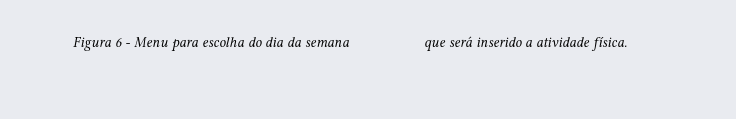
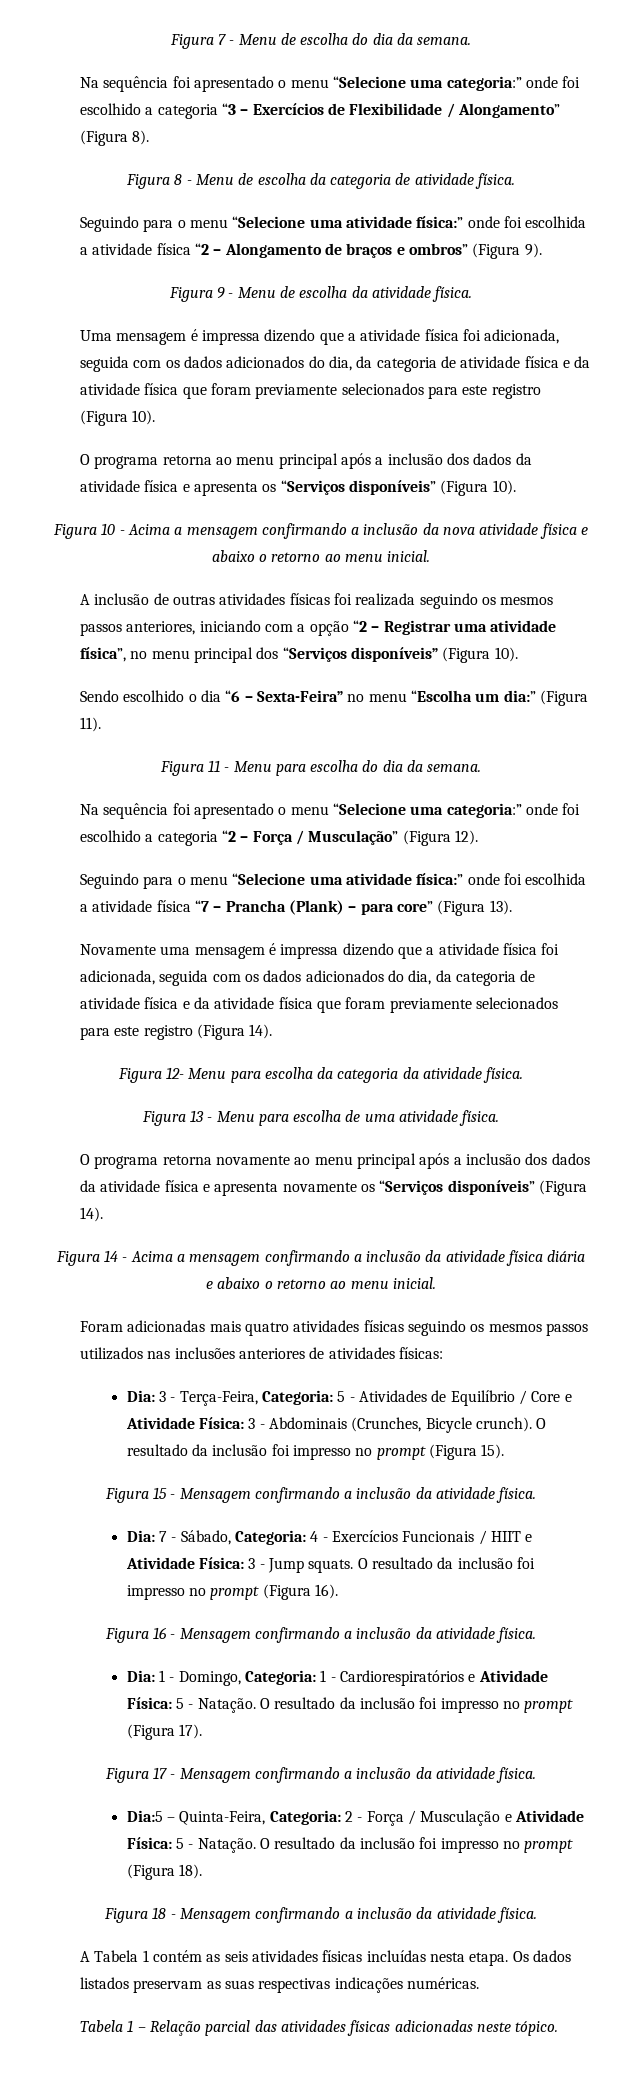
[73,36,122,51] Figura 6 -> [169,33,472,49] [80,76,581,92] [80,103,561,119] [80,130,150,146] [125,173,516,189] [80,216,587,232] [80,243,542,259] [168,286,473,302] [80,329,560,345] [80,356,591,372] [80,383,541,399] [80,410,156,426] [80,453,532,469] [80,480,516,496] [52,523,589,539] [211,550,431,562] [80,593,554,609] [80,620,557,636] [80,647,518,663] [80,690,588,706] [80,717,102,732] [159,760,220,776] Figura 7 - Menu de escolha do dia da semana. // Na sequência foi apresentado o menu “Selecione uma categoria:” onde foi escolhido a categoria “3 – Exercícios de Flexibilidade / Alongamento” (Figura 8). // Figura 8 - Menu de escolha da categoria de atividade física. // Seguindo para o menu “Selecione uma atividade física:” onde foi escolhida a atividade física “2 – Alongamento de braços e ombros” (Figura 9). // Figura 9 - Menu de escolha da atividade física. // Uma mensagem é impressa dizendo que a atividade física foi adicionada, seguida com os dados adicionados do dia, da categoria de atividade física e da atividade física que foram previamente selecionados para este registro (Figura 10). // O programa retorna ao menu principal após a inclusão dos dados da atividade física e apresenta os “Serviços disponíveis” (Figura 10). // Figura 10 - Acima a mensagem confirmando a inclusão da nova atividade física e abaixo o retorno ao menu inicial. // A inclusão de outras atividades físicas foi realizada seguindo os mesmos passos anteriores, iniciando com a opção “2 – Registrar uma atividade física”, no menu principal dos “Serviços disponíveis” (Figura 10). // Sendo escolhido o dia “6 – Sexta-Feira” no menu “Escolha um dia:” (Figura 11). // Figura 11
[305,36,627,52] semana que será inserido a atividade física. -> [427,764,482,772] [80,803,581,819] [80,830,479,846] [80,873,587,889] [80,900,512,916] [80,943,560,959] [80,970,536,986] [80,997,559,1013] [80,1024,273,1040] [117,1067,524,1083] [141,1110,500,1126] [80,1153,590,1169] [80,1180,588,1196] [80,1207,104,1222] [55,1250,586,1266] [206,1277,436,1289] [80,1320,589,1336] [80,1347,444,1360] [126,1390,572,1406] [125,1417,547,1433] [126,1444,505,1460] [104,1487,537,1503] [126,1530,533,1545] [125,1557,536,1573] [126,1584,339,1600] [104,1627,537,1643] [126,1670,548,1686] [126,1697,574,1713] [126,1724,203,1740] [104,1767,537,1783] [126,1810,585,1826] [126,1837,574,1853] [126,1864,203,1880] [104,1907,537,1923] [80,1950,571,1966] [80,1977,480,1993] [80,2020,559,2036] semana. // Na sequência foi apresentado o menu “Selecione uma categoria:” onde foi escolhido a categoria “2 – Força / Musculação” (Figura 12). // Seguindo para o menu “Selecione uma atividade física:” onde foi escolhida a atividade física “7 – Prancha (Plank) – para core” (Figura 13). // Novamente uma mensagem é impressa dizendo que a atividade física foi adicionada, seguida com os dados adicionados do dia, da categoria de atividade física e da atividade física que foram previamente selecionados para este registro (Figura 14). // Figura 12- Menu para escolha da categoria da atividade física. // Figura 13 - Menu para escolha de uma atividade física. // O programa retorna novamente ao menu principal após a inclusão dos dados da atividade física e apresenta novamente os “Serviços disponíveis” (Figura 14). // Figura 14 - Acima a mensagem confirmando a inclusão da atividade física diária e abaixo o retorno ao menu inicial. // Foram adicionadas mais quatro atividades físicas seguindo os mesmos passos utilizados nas inclusões anteriores de atividades físicas: // Dia: 3 - Terça-Feira, Categoria: 5 - Atividades de Equilíbrio / Core e Atividade Física: 3 - Abdominais (Crunches, Bicycle crunch). O resultado da inclusão foi impresso no prompt (Figura 15). // Figura 15 - Mensagem confirmando a inclusão da atividade física. // Dia: 7 - Sábado, Categoria: 4 - Exercícios Funcionais / HIIT e Atividade Física: 3 - Jump squats. O resultado da inclusão foi impresso no prompt (Figura 16). // Figura 16 - Mensagem confirmando a inclusão da atividade física. // Dia: 1 - Domingo, Categoria: 1 - Cardiorespiratórios e Atividade Física: 5 - Natação. O resultado da inclusão foi impresso no prompt (Figura 17). // Figura 17 - Mensagem confirmando a inclusão da atividade física. // Dia:5 – Quinta-Feira, Categoria: 2 - Força / Musculação e Atividade Física: 5 - Natação. O resultado da inclusão foi impresso no prompt (Figura 18). // Figura 18 - Mensagem confirmando a inclusão da atividade física. // A Tabela 1 contém as seis atividades físicas incluídas nesta etapa. Os dados listados preservam as suas respectivas indicações numéricas. // Tabela 1 – Relação parcial das atividades físicas adicionadas neste tópico.

